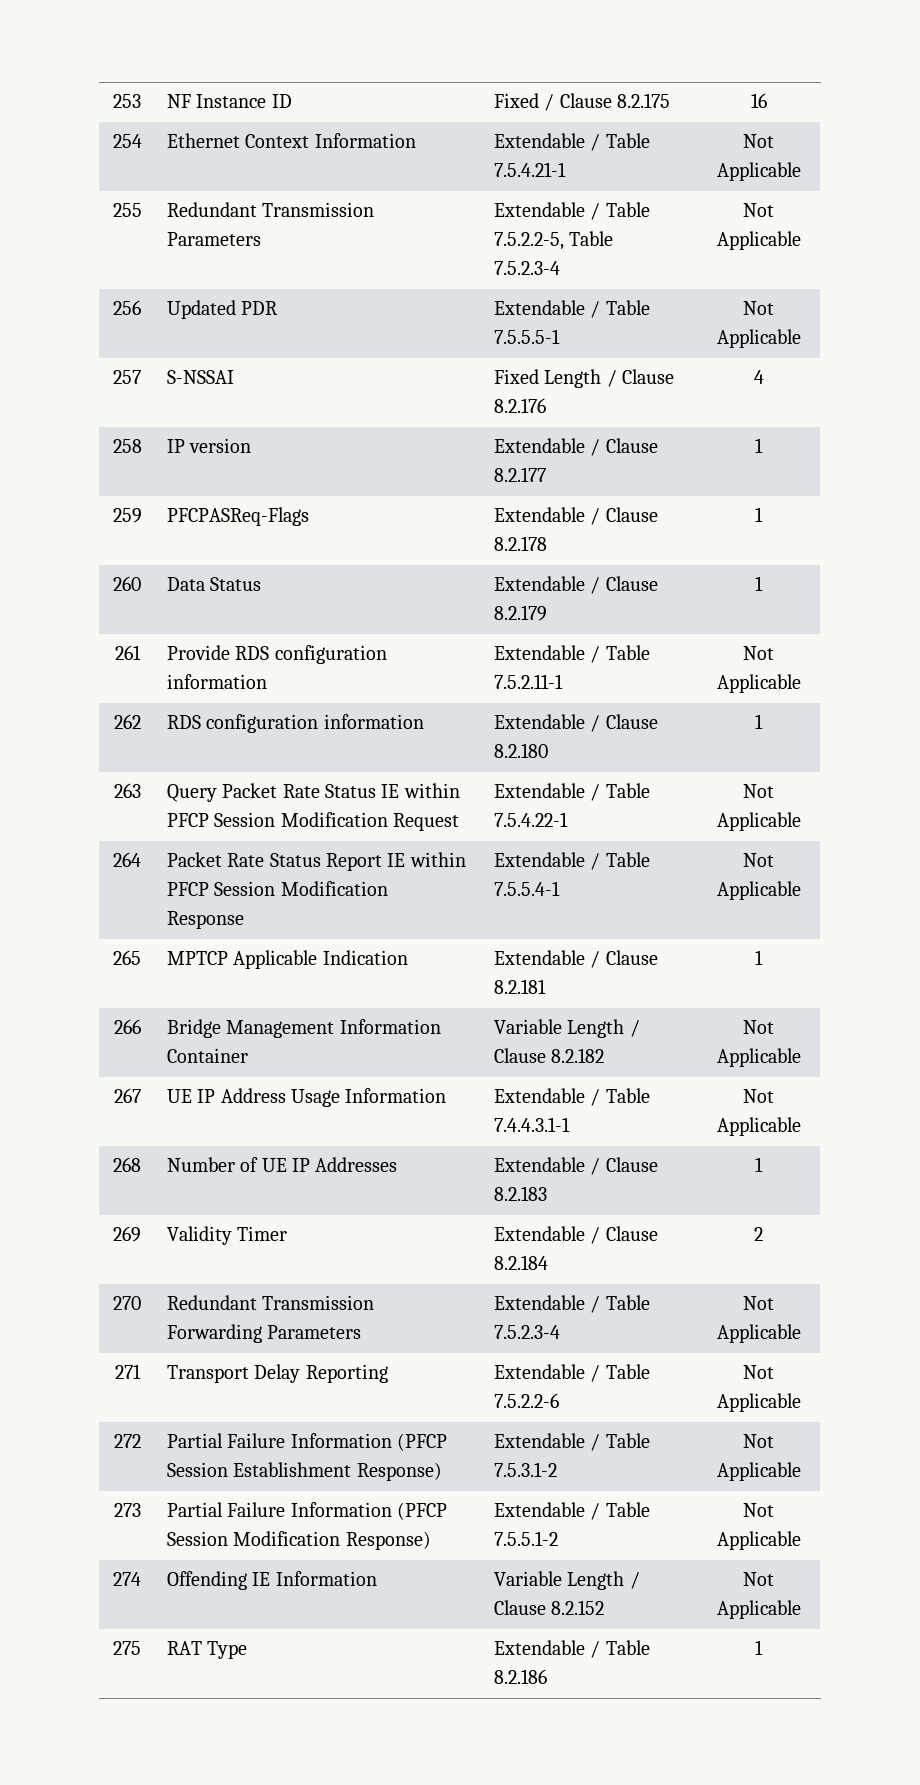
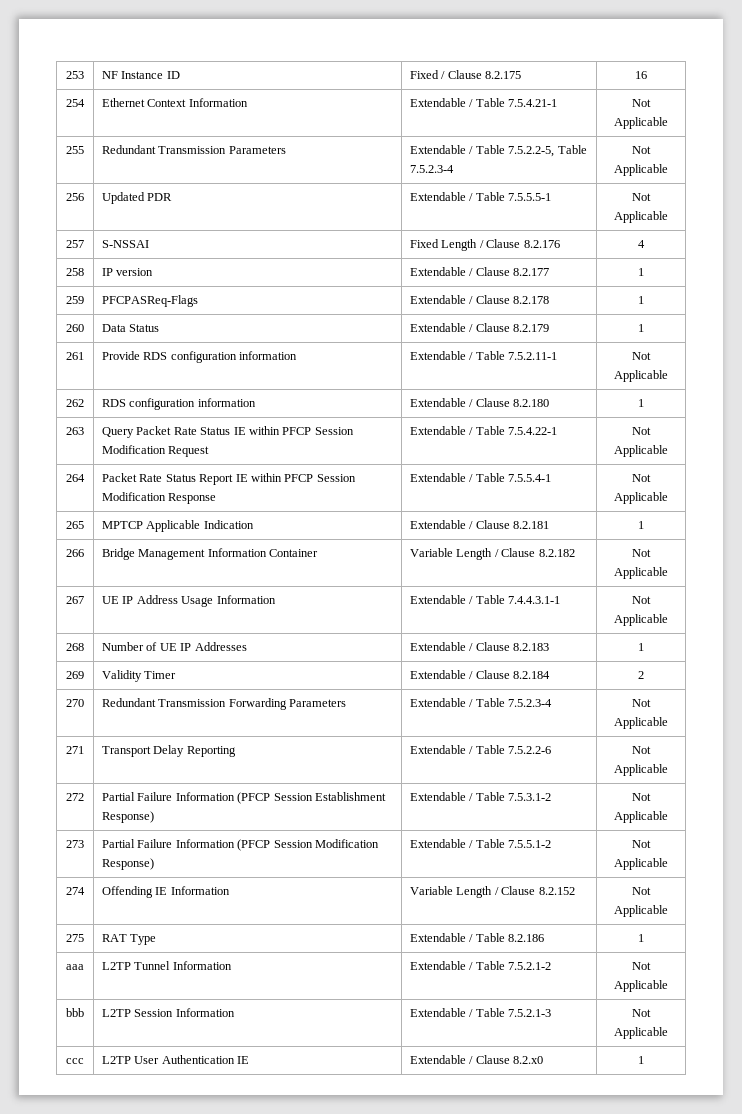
(763, 1647) none -> [66,964,84,970] [102,961,232,970] [410,961,552,970] [632,962,651,970] [614,980,668,992] [66,1008,84,1017] [102,1008,235,1017] [410,1008,552,1017] [632,1009,651,1017] [614,1027,668,1039] [66,1058,84,1064] [102,1055,250,1064] [410,1055,544,1064] [638,1056,644,1064] // aaa | L2TP Tunnel Information | Extendable / Table 7.5.2.1-2 | Not Applicable // bbb | L2TP Session Information | Extendable / Table 7.5.2.1-3 | Not Applicable // ccc | L2TP User Authentication IE | Extendable / Clause 8.2.x0 | 1

